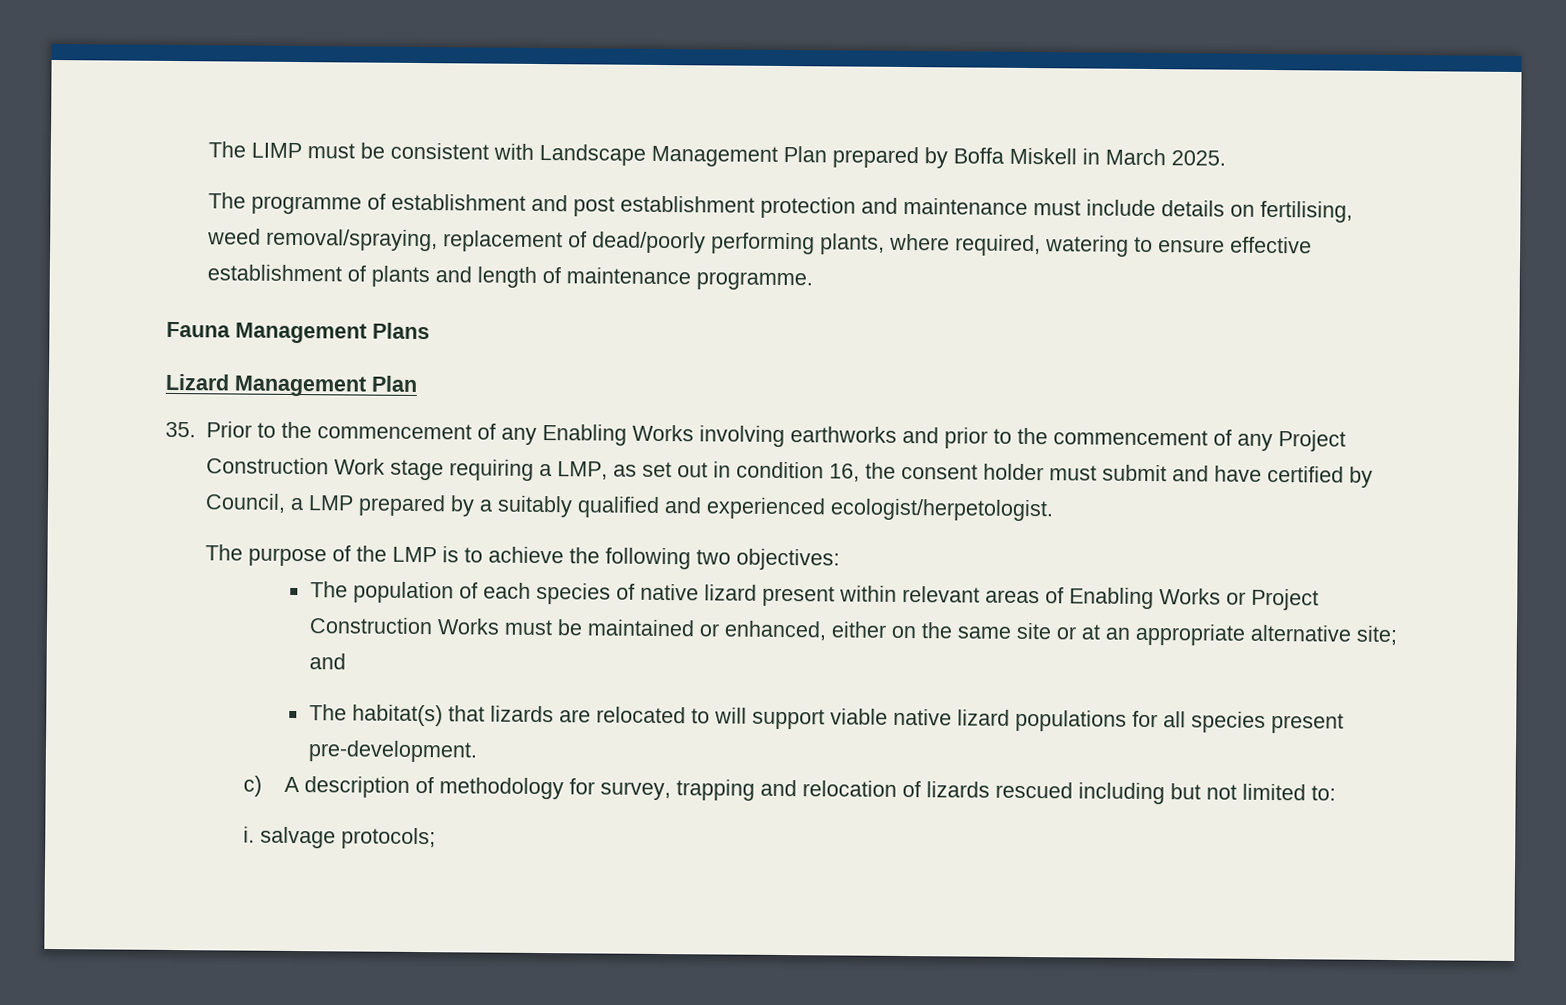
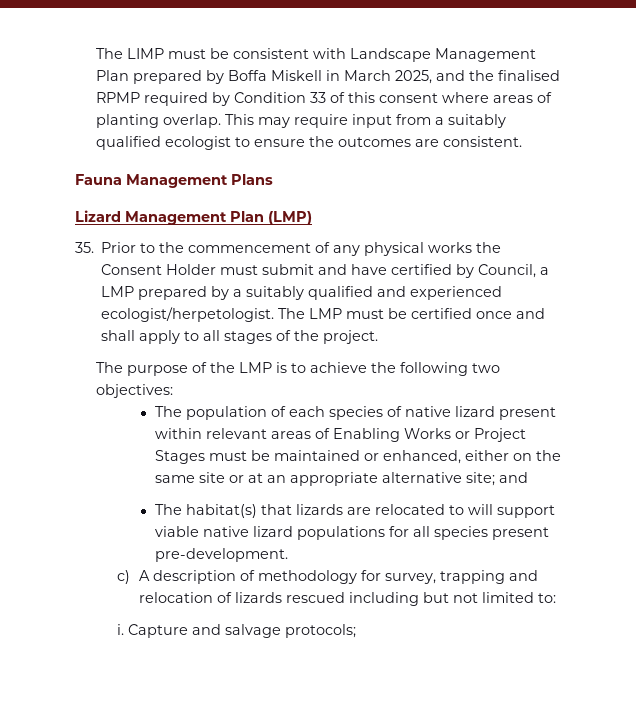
[1170,150,1226,166] [207,192,1353,223] [206,228,1312,257] [206,264,813,291] 2025. // The programme of establishment and post establishment protection and maintenance must include details on fertilising, weed removal/spraying, replacement of dead/poorly performing plants, where required, watering to ensure effective establishment of plants and length of maintenance programme. -> [395,70,561,84] [96,92,553,106] [96,114,507,128] [96,136,523,150] 2025, and the finalised RPMP required by Condition 33 of this consent where areas of planting overlap. This may require input from a suitably qualified ecologist to ensure the outcomes are consistent.
(418, 383) none -> [268,211,312,225] (LMP)
[541,424,1346,452] [205,457,1044,482] Enabling Works involving earthworks and prior to the commencement of any Project Construction Work stage requiring a LMP, as set out in condition 16, the consent holder -> [364,242,502,256] [101,264,217,275] physical works the Consent Holder
(1054, 510) none -> [278,308,546,319] [101,330,379,344] The LMP must be certified once and shall apply to all stages of the project.
[308,617,500,635] Construction Works -> [154,450,205,464] Stages
(256, 834) none -> [128,624,222,638] Capture and

